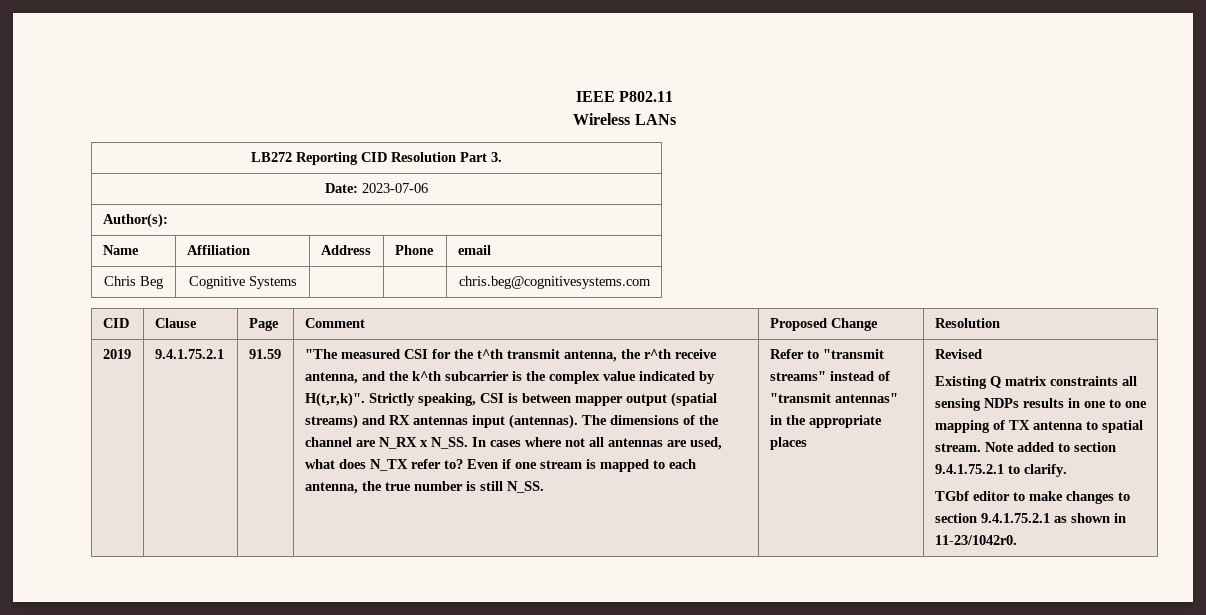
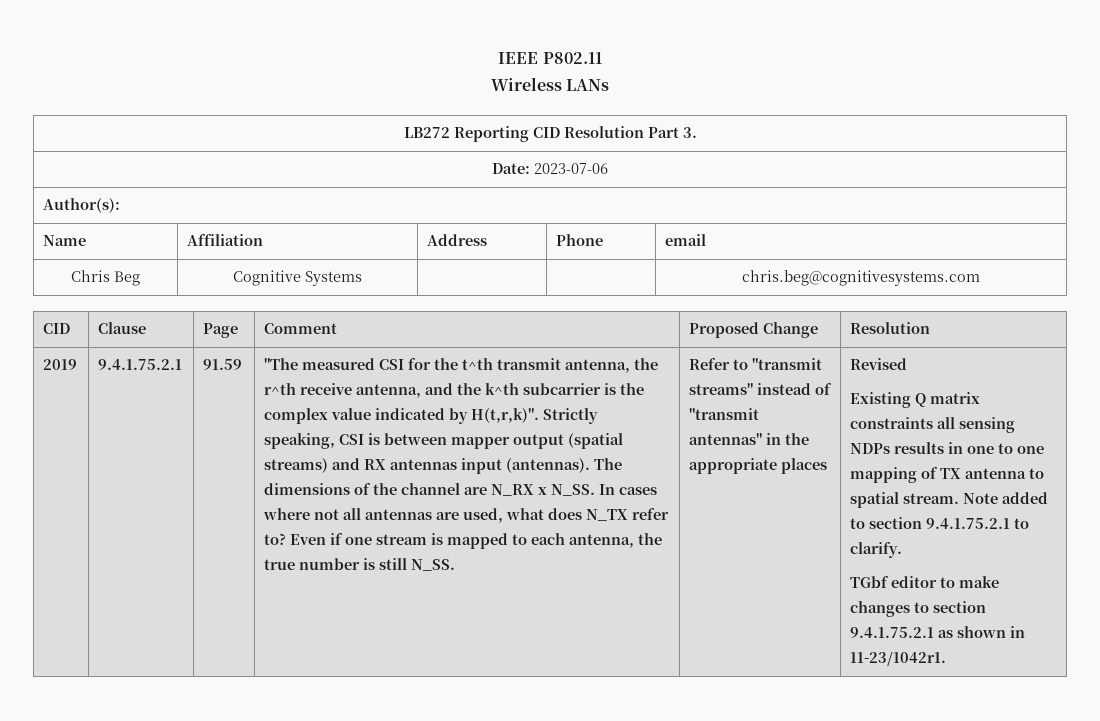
[934,535,1017,545] 11-23/1042r0. -> [850,651,947,666] 11-23/1042r1.

